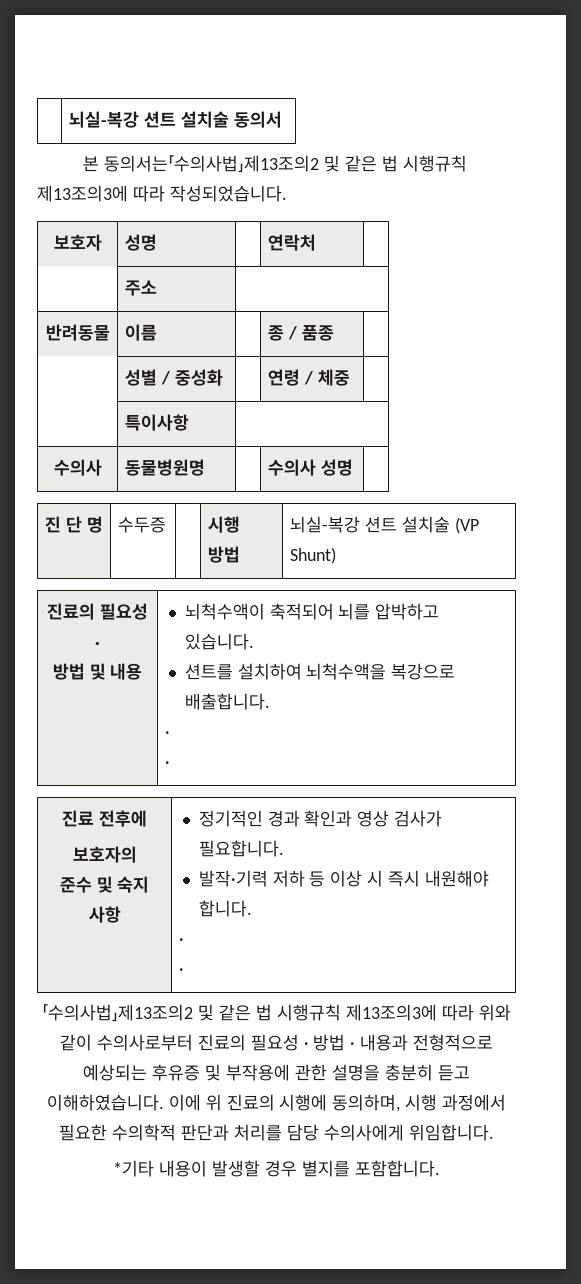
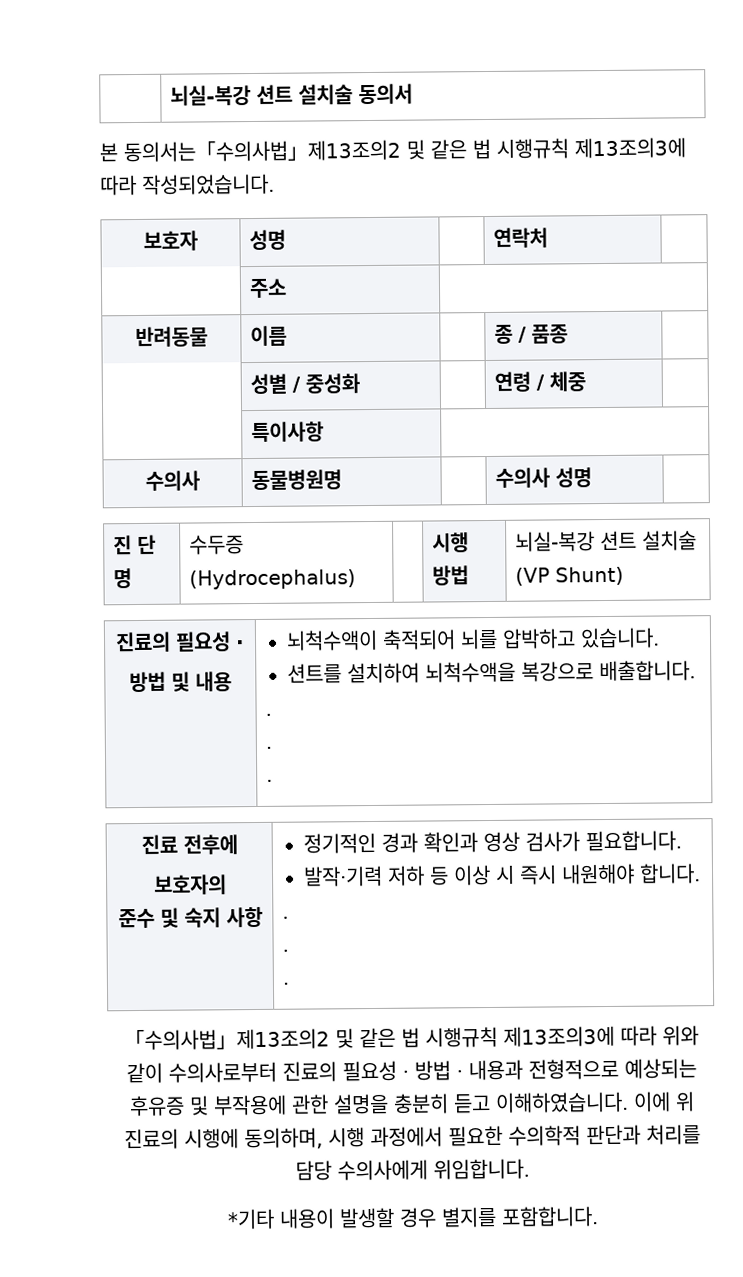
(166, 525) none -> [189,569,357,590] (Hydrocephalus)
(170, 764) none -> [266,779,274,788] // ·
(184, 971) none -> [282,982,291,991] // ·

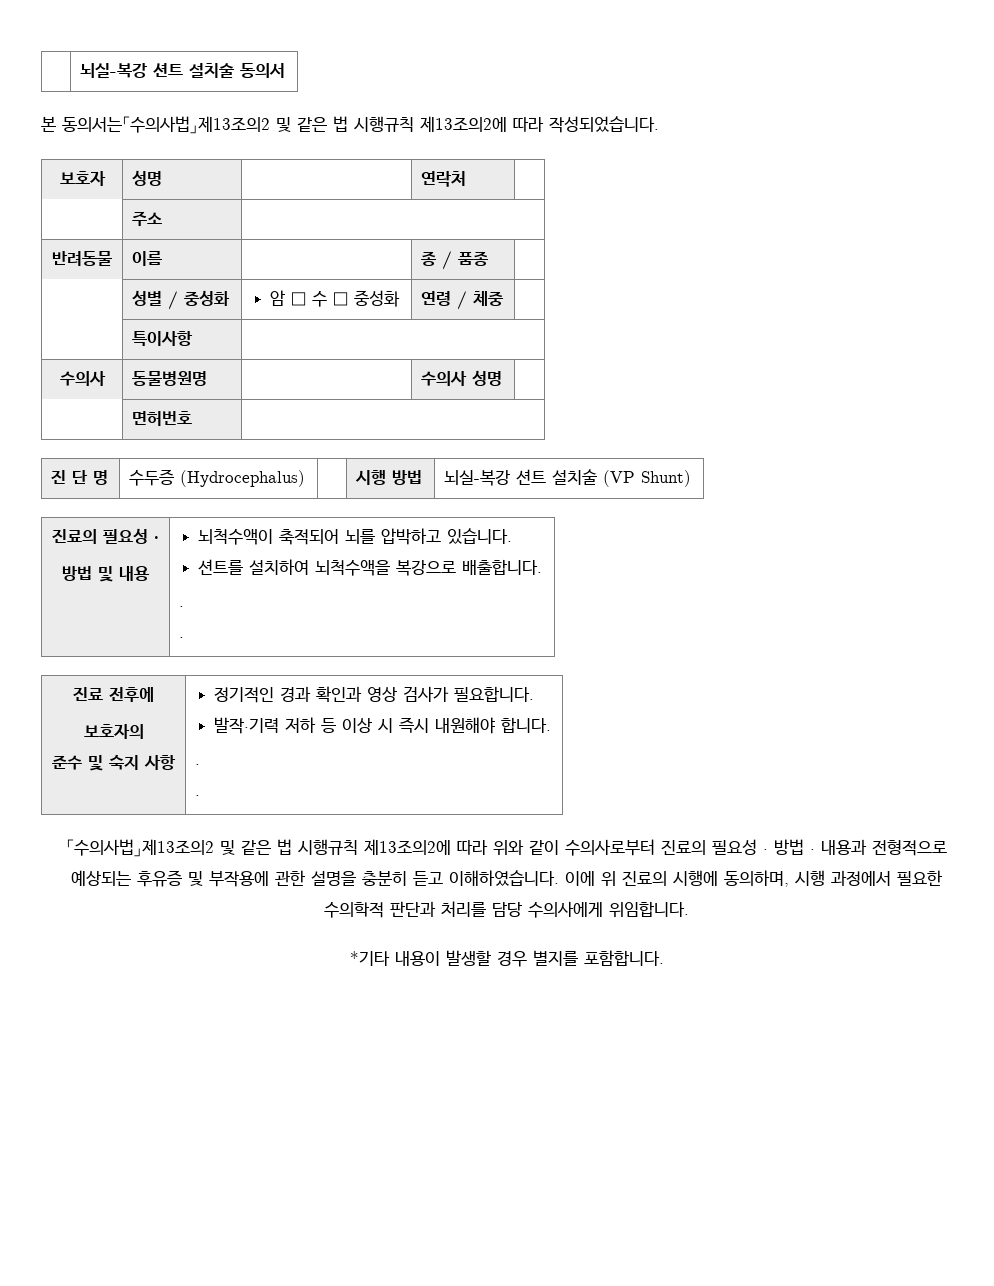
[574,137,686,159] 제13조의3에 -> [420,116,507,132] 제13조의2에
(361, 383) none -> [270,290,401,307] 암 □ 수 □ 중성화
(593, 477) none -> [132,411,193,426] // | 면허번호 |
[266,779,274,788] // · -> (185, 639) none
[282,982,291,991] [123,1025,615,1050] // · // 「수의사법」제13조의2 및 같은 법 시행규칙 제13조의3에 -> [66,839,451,857] // 「수의사법」제13조의2 및 같은 법 시행규칙 제13조의2에

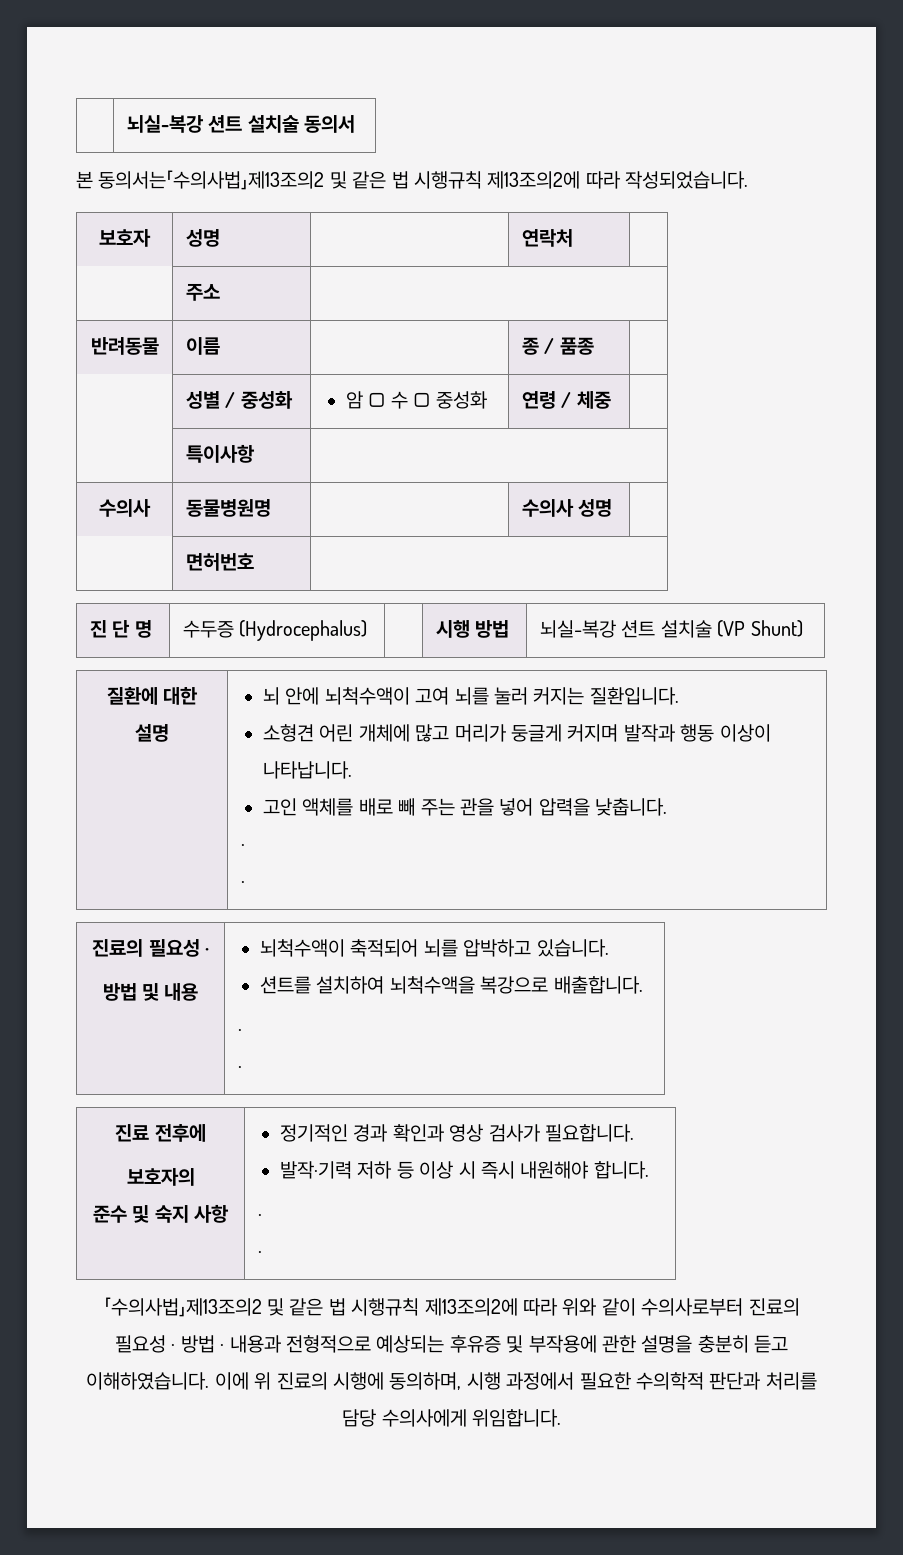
(692, 478) none -> [106,686,199,705] [135,724,169,742] [262,687,679,705] [262,724,771,742] [262,761,352,779] [262,798,668,816] [240,844,245,851] [240,881,245,888] // 질환에 대한 설명 | 뇌 안에 뇌척수액이 고여 뇌를 눌러 커지는 질환입니다. // 소형견 어린 개체에 많고 머리가 둥글게 커지며 발작과 행동 이상이 나타납니다. // 고인 액체를 배로 빼 주는 관을 넣어 압력을 낮춥니다. // · // ·
[349,950,664,967] // *기타 내용이 발생할 경우 별지를 포함합니다. -> (561, 1418) none

